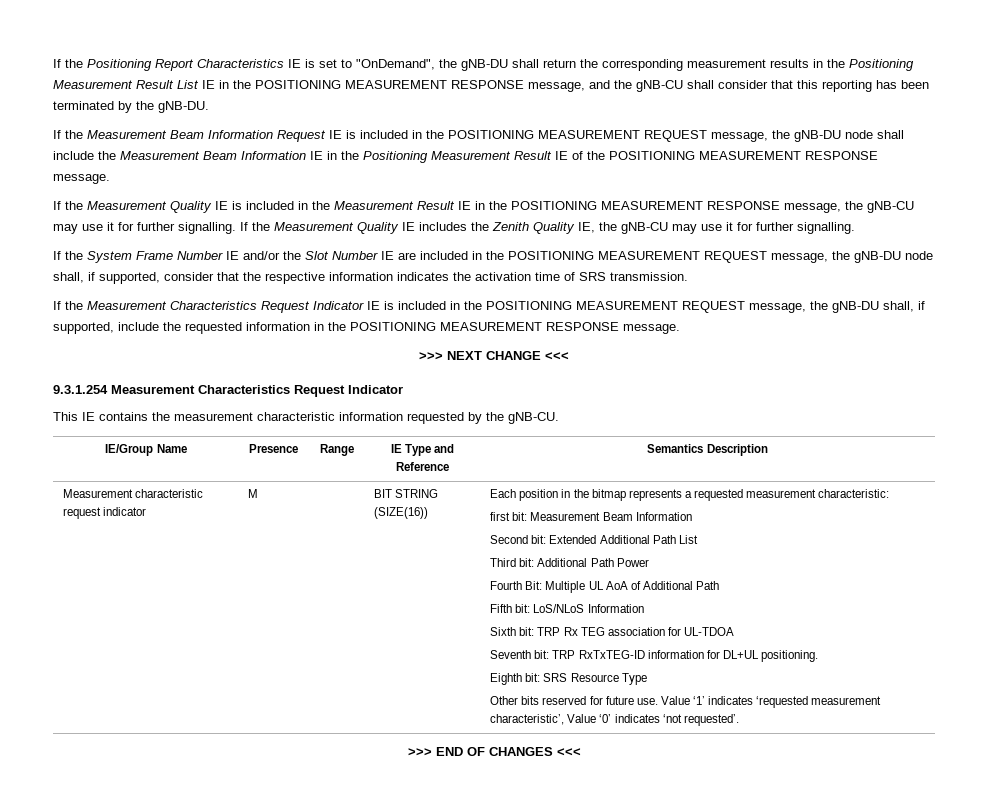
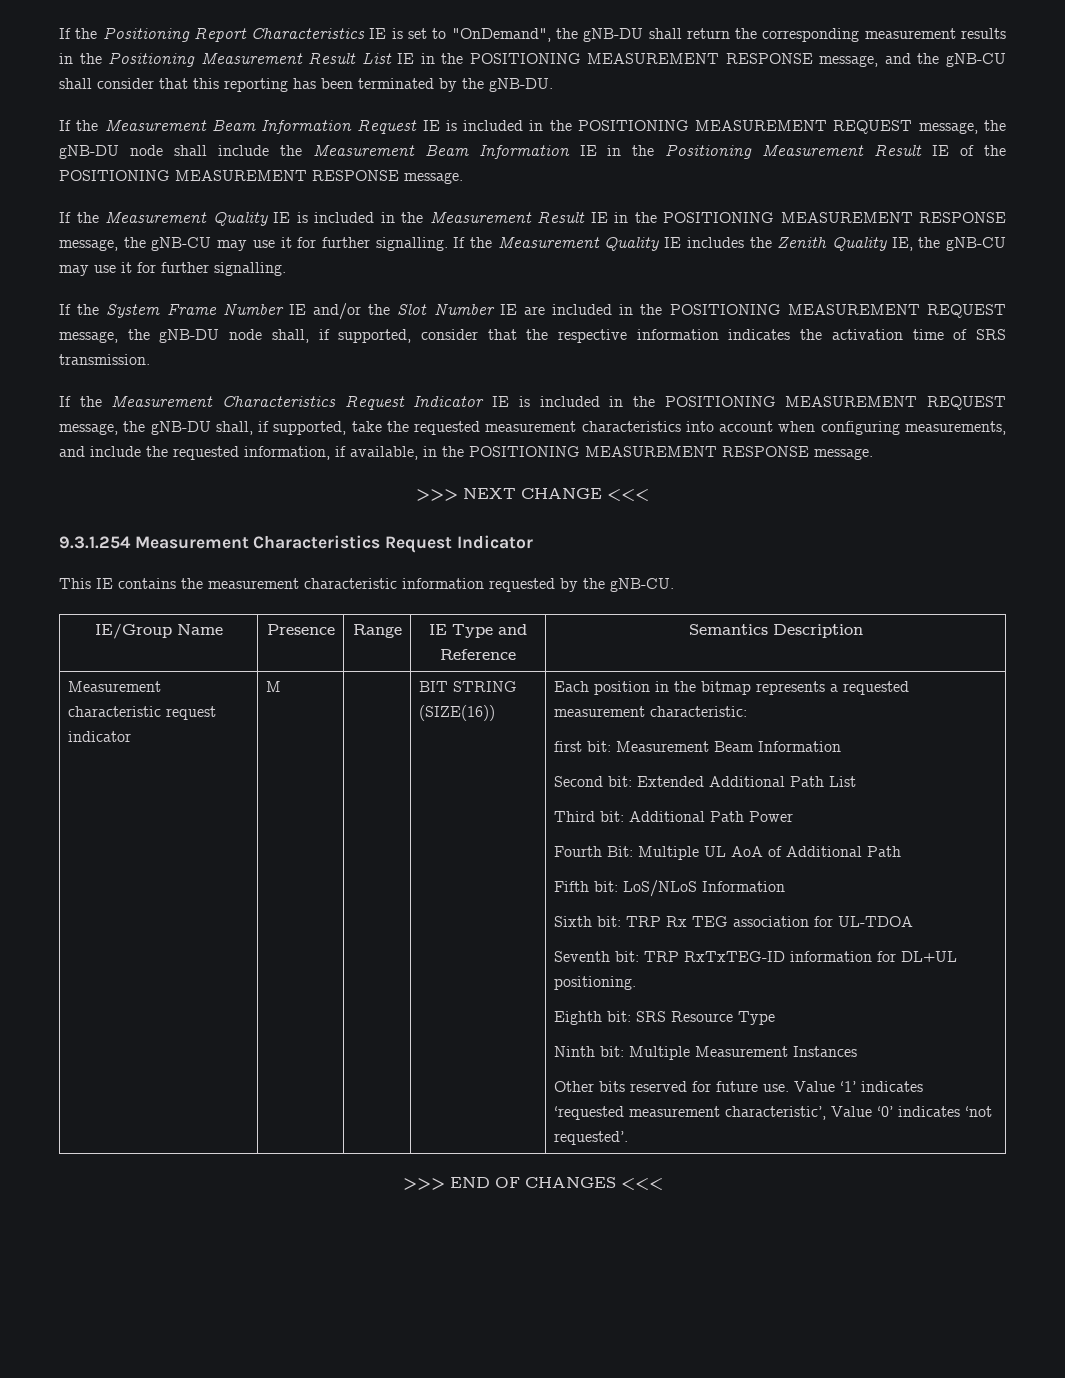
[118,322,310,334] include the requested information -> [351,421,1006,435] [59,446,418,460] take the requested measurement characteristics into account when configuring measurements, and include the requested information, if available,
(647, 679) none -> [553,1046,857,1060] // Ninth bit: Multiple Measurement Instances

